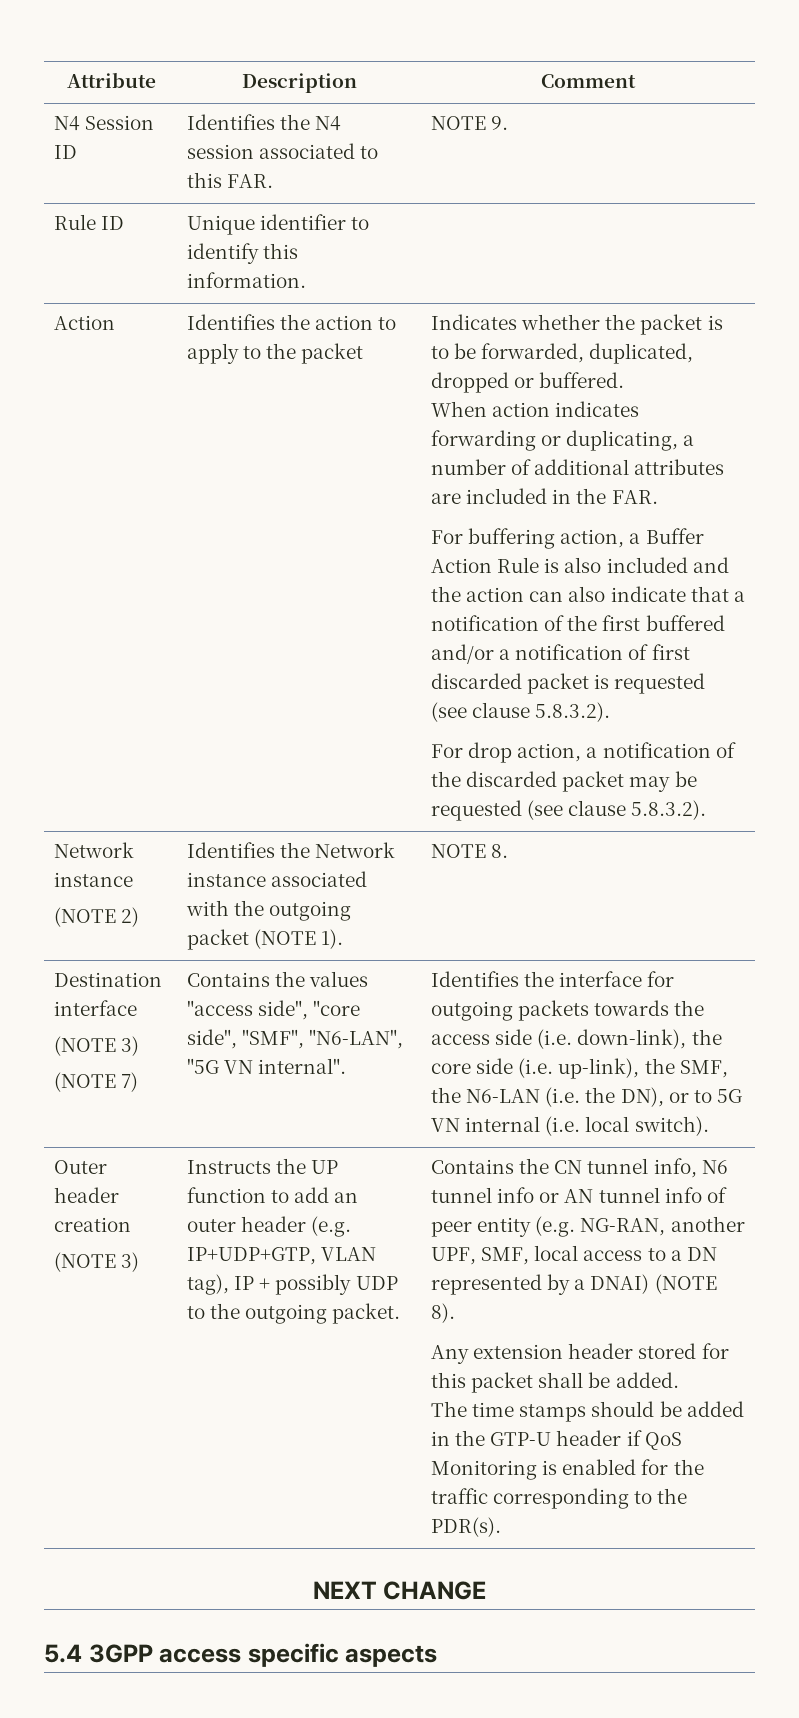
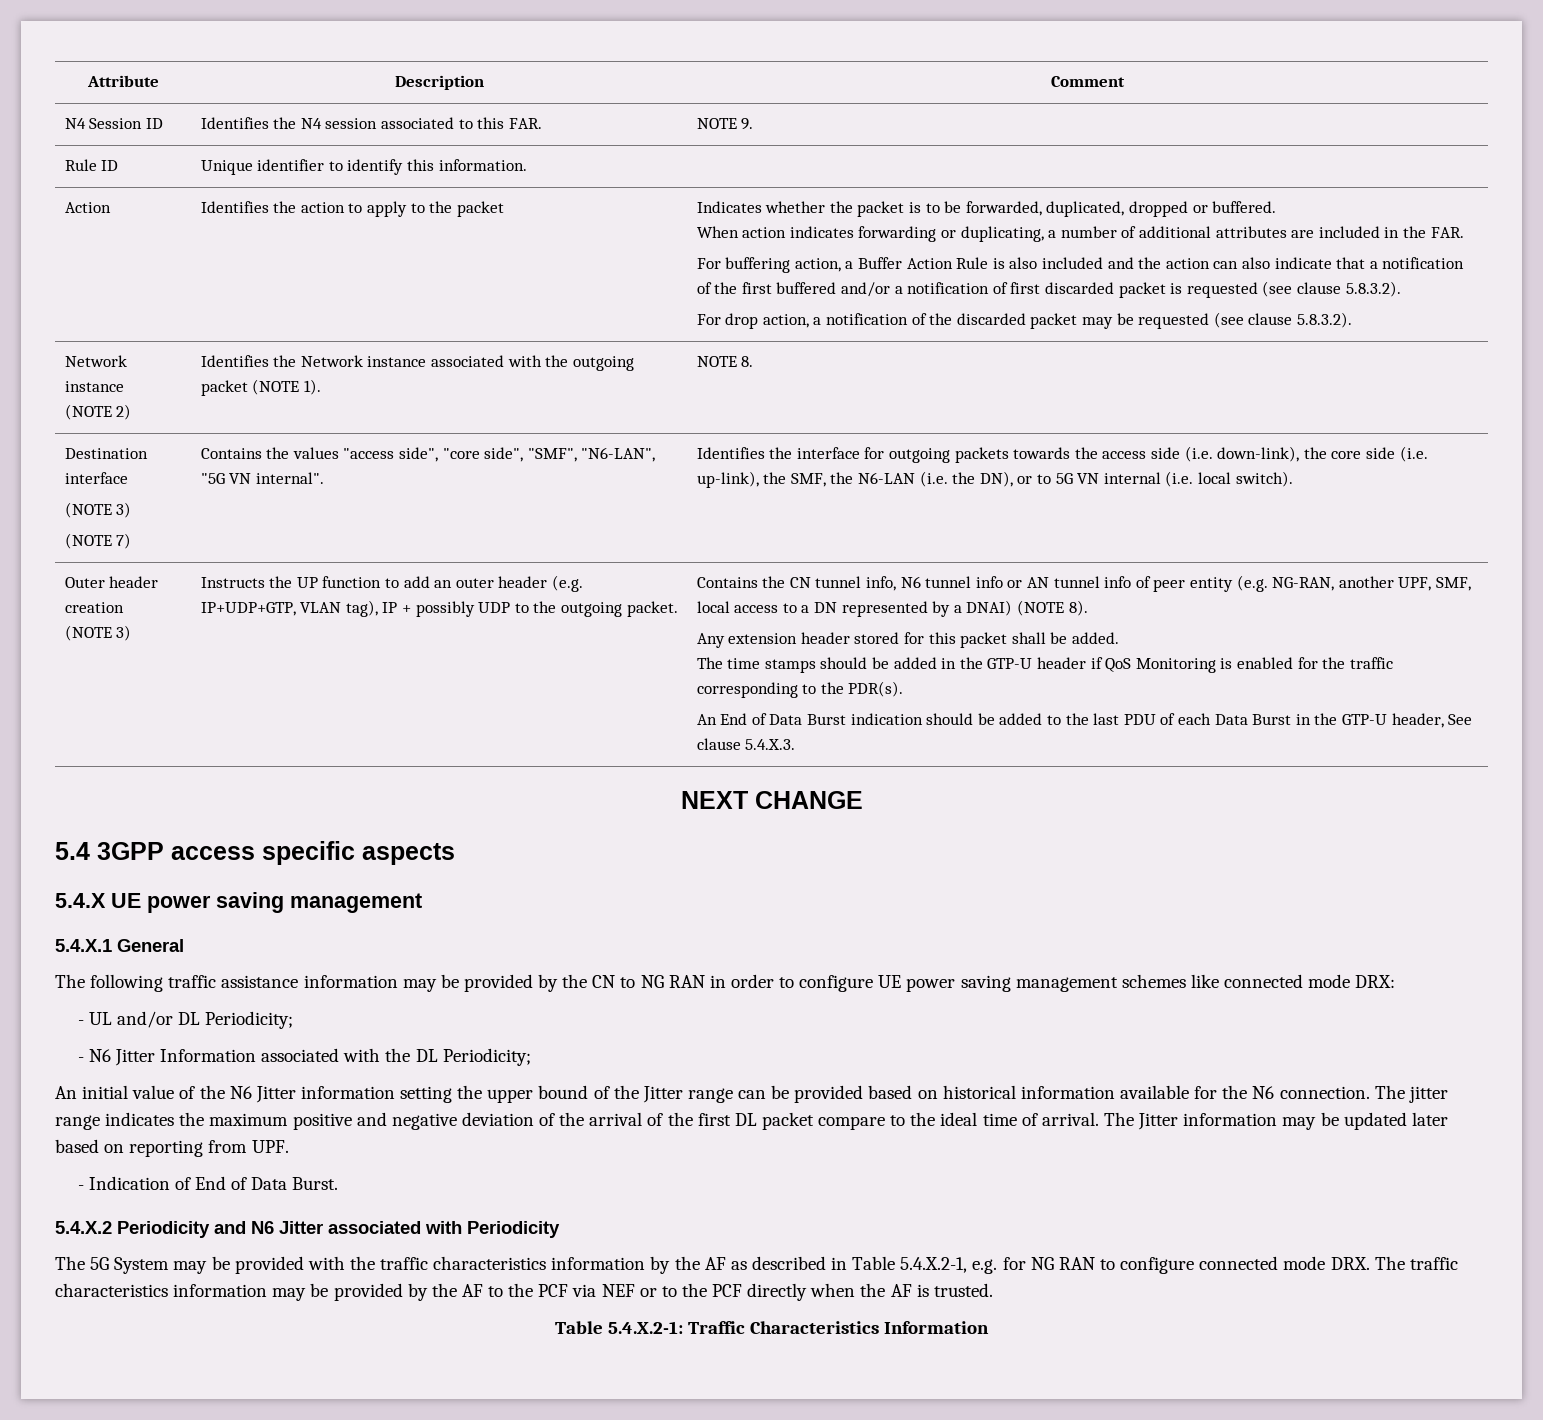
(502, 1527) none -> [696,713,1473,728] [696,738,796,750] // An End of Data Burst indication should be added to the last PDU of each Data Burst in the GTP-U header, See clause 5.4.X.3.
(438, 1656) none -> [55,892,422,913] [55,939,184,952] [55,974,1396,992] [77,1011,294,1029] [77,1048,531,1066] [55,1085,1448,1103] [55,1112,1448,1130] [55,1139,289,1157] [77,1176,339,1190] [55,1221,560,1238] [55,1256,1458,1274] [55,1283,993,1301] [554,1321,990,1334] // 5.4.X UE power saving management // 5.4.X.1 General // The following traffic assistance information may be provided by the CN to NG RAN in order to configure UE power saving management schemes like connected mode DRX: // - UL and/or DL Periodicity; // - N6 Jitter Information associated with the DL Periodicity; // An initial value of the N6 Jitter information setting the upper bound of the Jitter range can be provided based on historical information available for the N6 connection. The jitter range indicates the maximum positive and negative deviation of the arrival of the first DL packet compare to the ideal time of arrival. The Jitter information may be updated later based on reporting from UPF. // - Indication of End of Data Burst. // 5.4.X.2 Periodicity and N6 Jitter associated with Periodicity // The 5G System may be provided with the traffic characteristics information by the AF as described in Table 5.4.X.2-1, e.g. for NG RAN to configure connected mode DRX. The traffic characteristics information may be provided by the AF to the PCF via NEF or to the PCF directly when the AF is trusted. // Table 5.4.X.2-1: Traffic Characteristics Information

